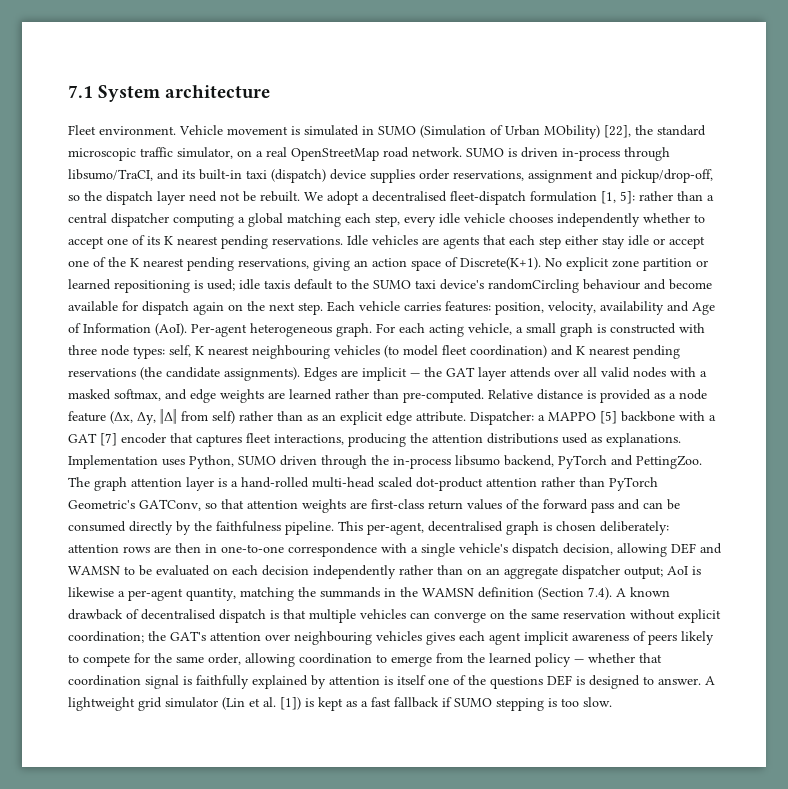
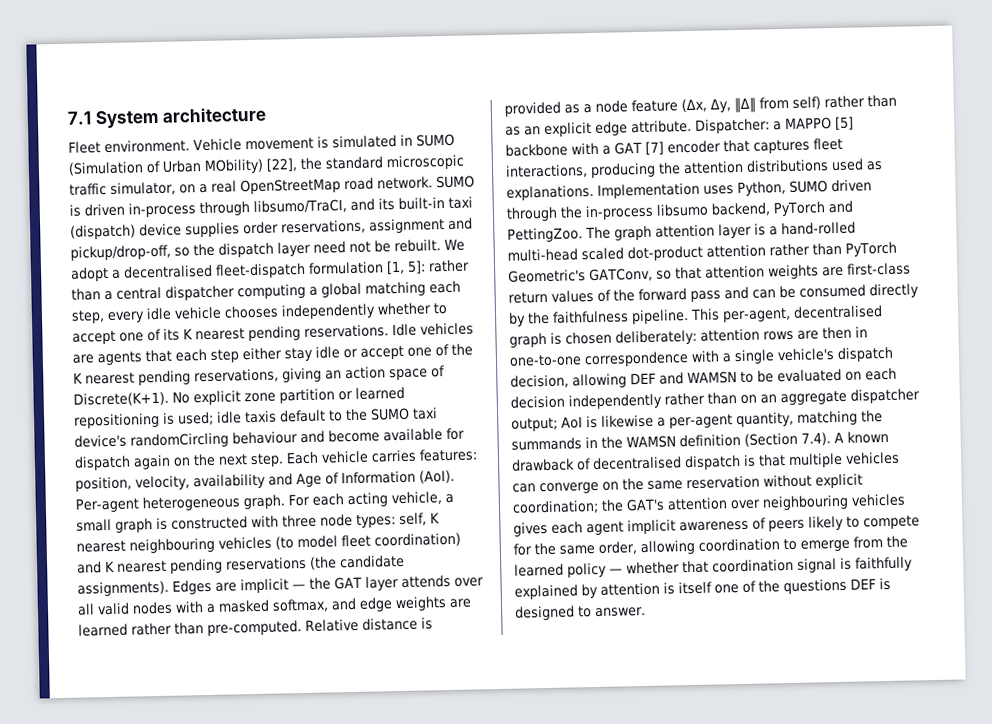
[705,676,715,685] [68,697,612,711] A lightweight grid simulator (Lin et al. [1]) is kept as a fast fallback if SUMO stepping is too slow. -> (646, 612) none

